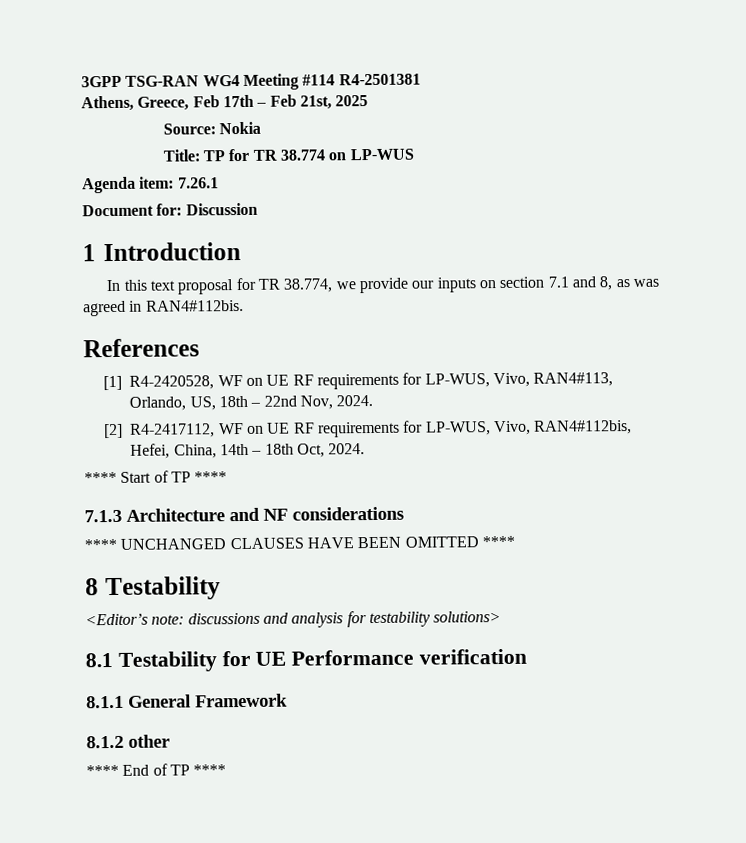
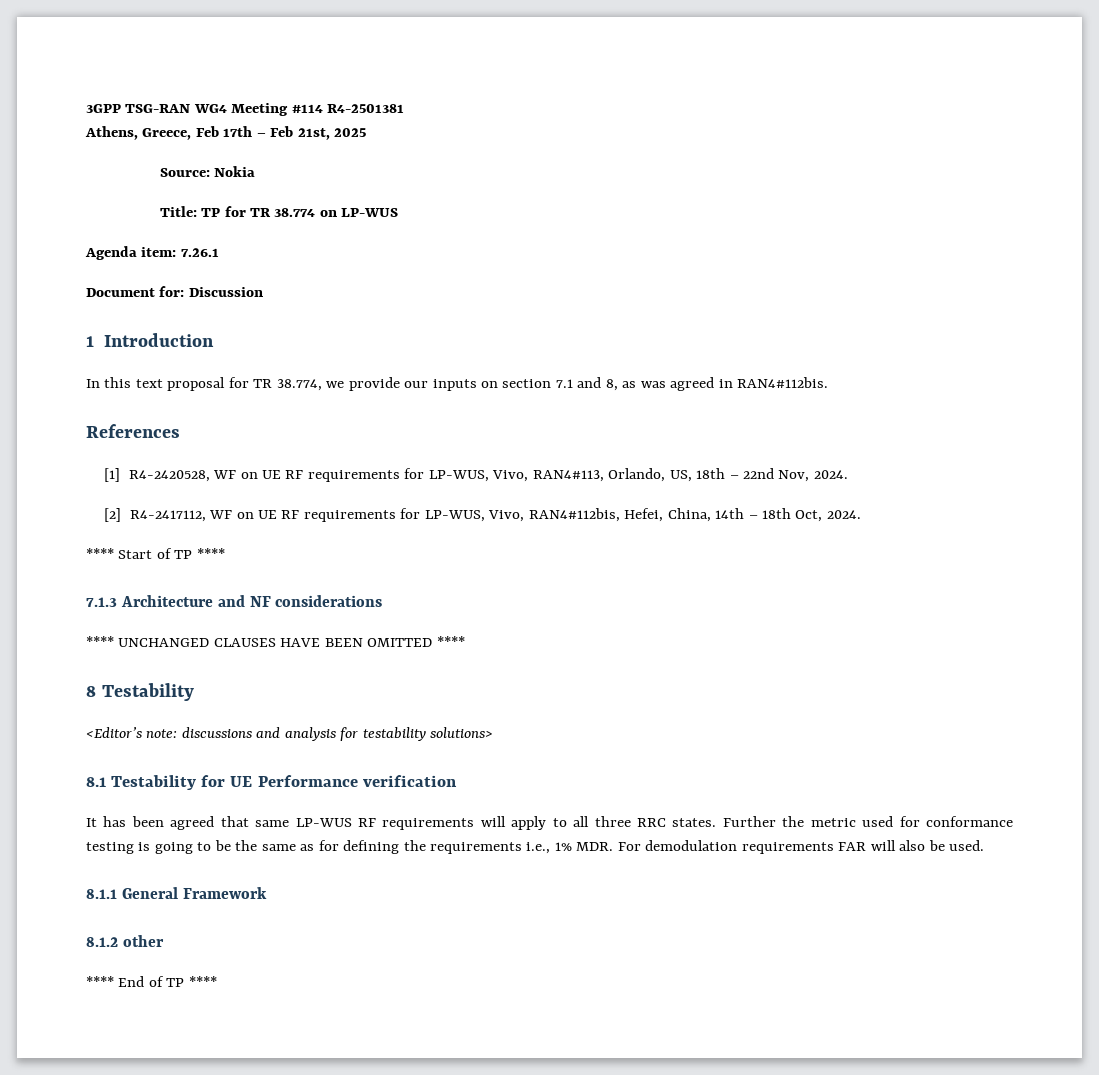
(528, 656) none -> [86,816,1014,830] [86,840,985,854] // It has been agreed that same LP-WUS RF requirements will apply to all three RRC states. Further the metric used for conformance testing is going to be the same as for defining the requirements i.e., 1% MDR. For demodulation requirements FAR will also be used.

